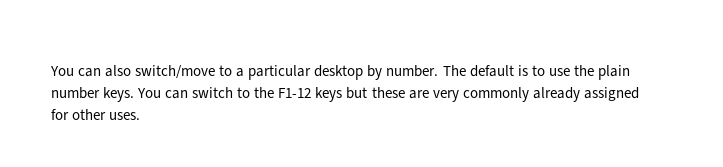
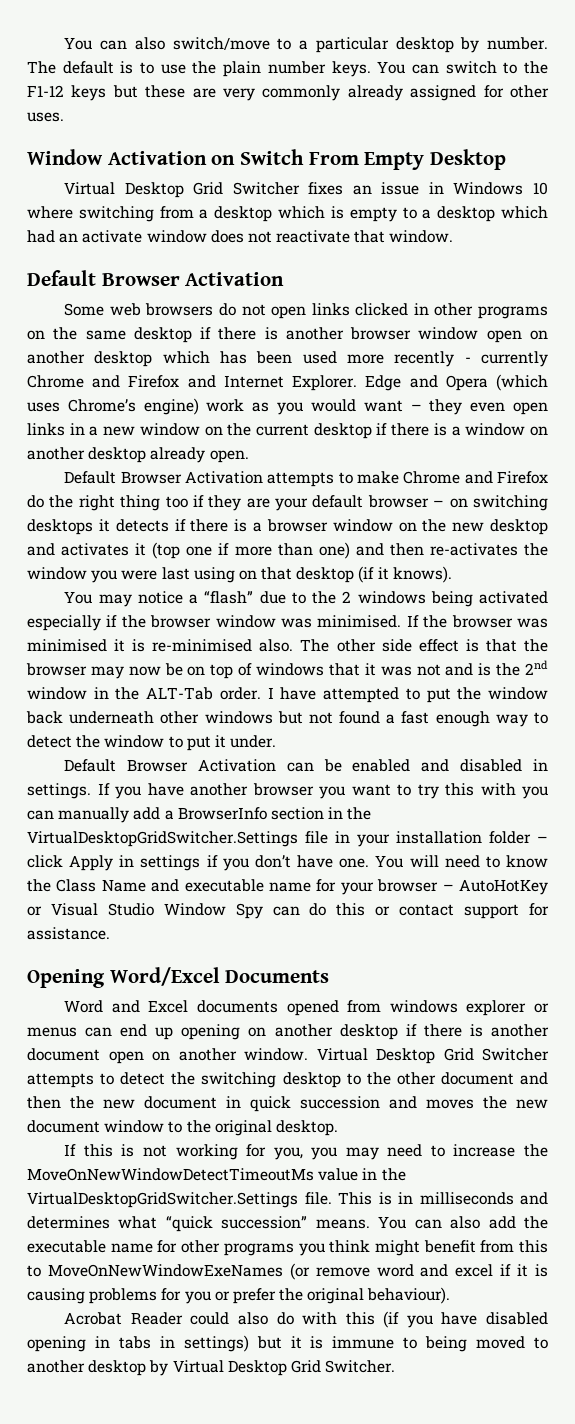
(141, 116) none -> [27,149,507,170] [64,182,548,198] [27,206,548,222] [27,230,454,243] [27,270,285,286] [64,303,548,319] [27,327,548,343] [27,351,548,367] [27,374,548,391] [27,398,548,415] [27,423,548,439] [27,447,249,463] [64,471,548,487] [27,495,548,511] [27,519,548,535] [27,542,548,559] [27,566,452,583] [64,591,548,607] [27,615,548,631] [27,639,548,652] [26,660,549,679] [27,687,548,703] [26,711,548,727] [27,735,277,751] [64,759,548,772] [27,783,548,799] [27,807,372,823] [27,831,548,847] [27,855,548,871] [27,879,548,895] [27,903,549,919] [27,927,110,940] [27,967,330,988] [64,1000,549,1016] [27,1024,549,1040] [27,1048,549,1064] [27,1072,549,1088] [27,1096,548,1112] [27,1120,338,1136] [64,1144,548,1160] [27,1168,406,1181] [27,1192,548,1208] [27,1216,549,1232] [27,1240,548,1256] [27,1263,549,1280] [27,1287,451,1304] [64,1311,548,1328] [27,1335,548,1352] [27,1360,396,1376] // Window Activation on Switch From Empty Desktop // Virtual Desktop Grid Switcher fixes an issue in Windows 10 where switching from a desktop which is empty to a desktop which had an activate window does not reactivate that window. // Default Browser Activation // Some web browsers do not open links clicked in other programs on the same desktop if there is another browser window open on another desktop which has been used more recently - currently Chrome and Firefox and Internet Explorer. Edge and Opera (which uses Chrome’s engine) work as you would want – they even open links in a new window on the current desktop if there is a window on another desktop already open. // Default Browser Activation attempts to make Chrome and Firefox do the right thing too if they are your default browser – on switching desktops it detects if there is a browser window on the new desktop and activates it (top one if more than one) and then re-activates the window you were last using on that desktop (if it knows). // You may notice a “flash” due to the 2 windows being activated especially if the browser window was minimised. If the browser was minimised it is re-minimised also. The other side effect is that the browser may now be on top of windows that it was not and is the 2nd window in the ALT-Tab order. I have attempted to put the window back underneath other windows but not found a fast enough way to detect the window to put it under. // Default Browser Activation can be enabled and disabled in settings. If you have another browser you want to try this with you can manually add a BrowserInfo section in the VirtualDesktopGridSwitcher.Settings file in your installation folder – click Apply in settings if you don’t have one. You will need to know the Class Name and executable name for your browser – AutoHotKey or Visual Studio Window Spy can do this or contact support for assistance. // Opening Word/Excel Documents // Word and Excel documents opened from windows explorer or menus can end up opening on another desktop if there is another document open on another window. Virtual Desktop Grid Switcher attempts to detect the switching desktop to the other document and then the new document in quick succession and moves the new document window to the original desktop. // If this is not working for you, you may need to increase the MoveOnNewWindowDetectTimeoutMs value in the VirtualDesktopGridSwitcher.Settings file. This is in milliseconds and determines what “quick succession” means. You can also add the executable name for other programs you think might benefit from this to MoveOnNewWindowExeNames (or remove word and excel if it is causing problems for you or prefer the original behaviour). // Acrobat Reader could also do with this (if you have disabled opening in tabs in settings) but it is immune to being moved to another desktop by Virtual Desktop Grid Switcher.

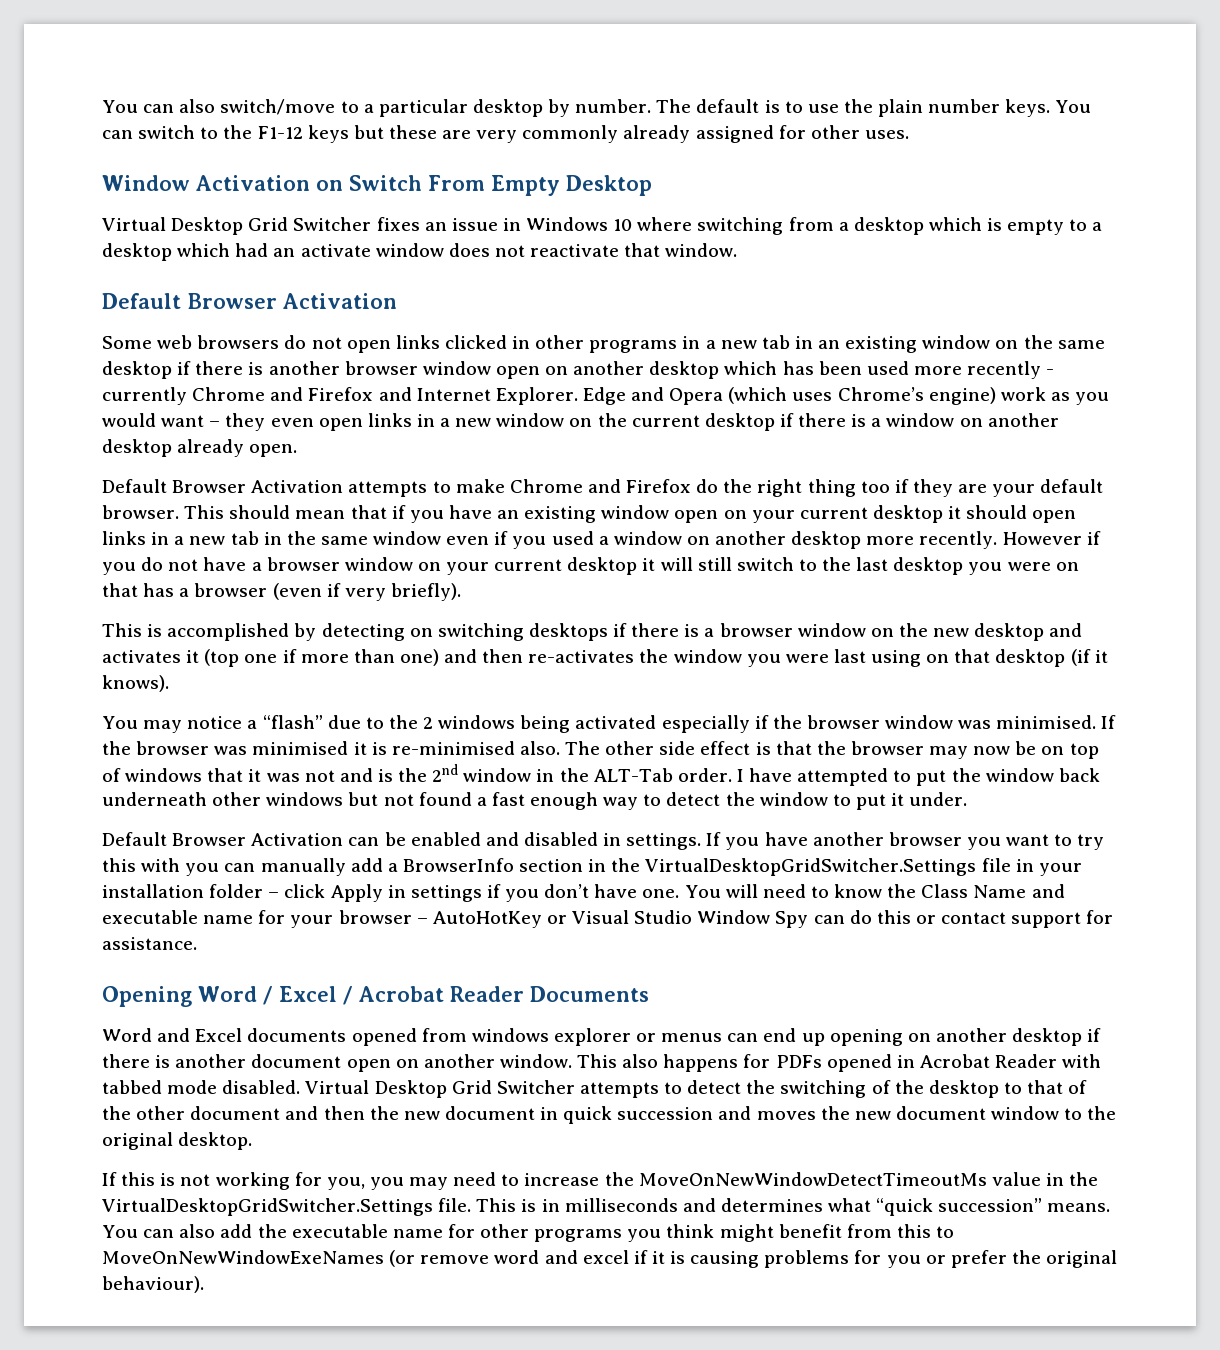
(548, 312) none -> [682,335,991,353] in a new tab in an existing window
[367,495,445,508] browser – -> [102,505,1077,523] [102,531,1101,549] [102,557,1079,575] [102,583,461,601] [102,623,405,641] browser. This should mean that if you have an existing window open on your current desktop it should open links in a new tab in the same window even if you used a window on another desktop more recently. However if you do not have a browser window on your current desktop it will still switch to the last desktop you were on that has a browser (even if very briefly). // This is accomplished by detecting
[98,519,169,532] it detects -> (608, 632) none
[109,967,220,986] Word/Excel -> [198,986,524,1005] Word / Excel / Acrobat Reader
(308, 1054) none -> [577,1054,1102,1072] [102,1080,301,1094] This also happens for PDFs opened in Acrobat Reader with tabbed mode disabled.
[282,1072,361,1088] desktop to -> [871,1080,1088,1098] of the desktop to that of
[64,1311,548,1328] [27,1335,548,1352] [27,1360,396,1376] // Acrobat Reader could also do with this (if you have disabled opening in tabs in settings) but it is immune to being moved to another desktop by Virtual Desktop Grid Switcher. -> (204, 1284) none

